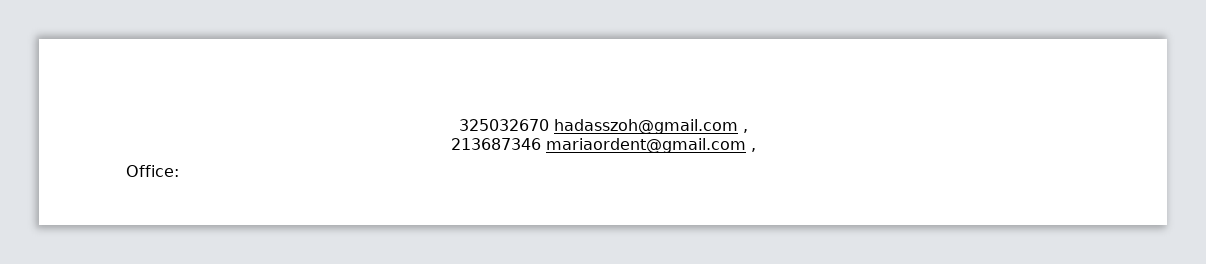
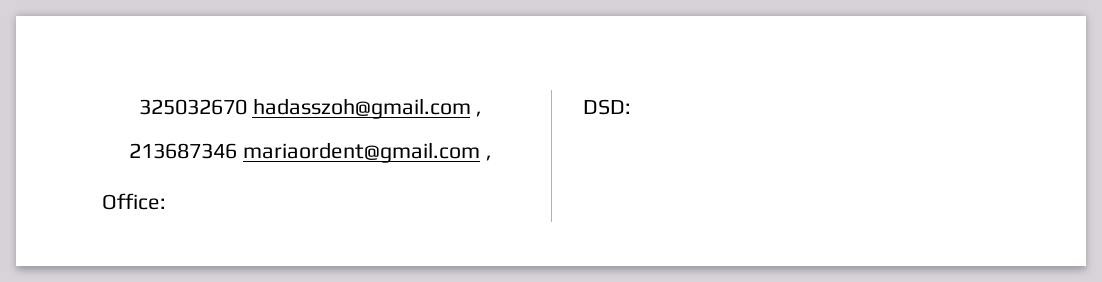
(179, 171) none -> [583,99,631,115] // DSD:

